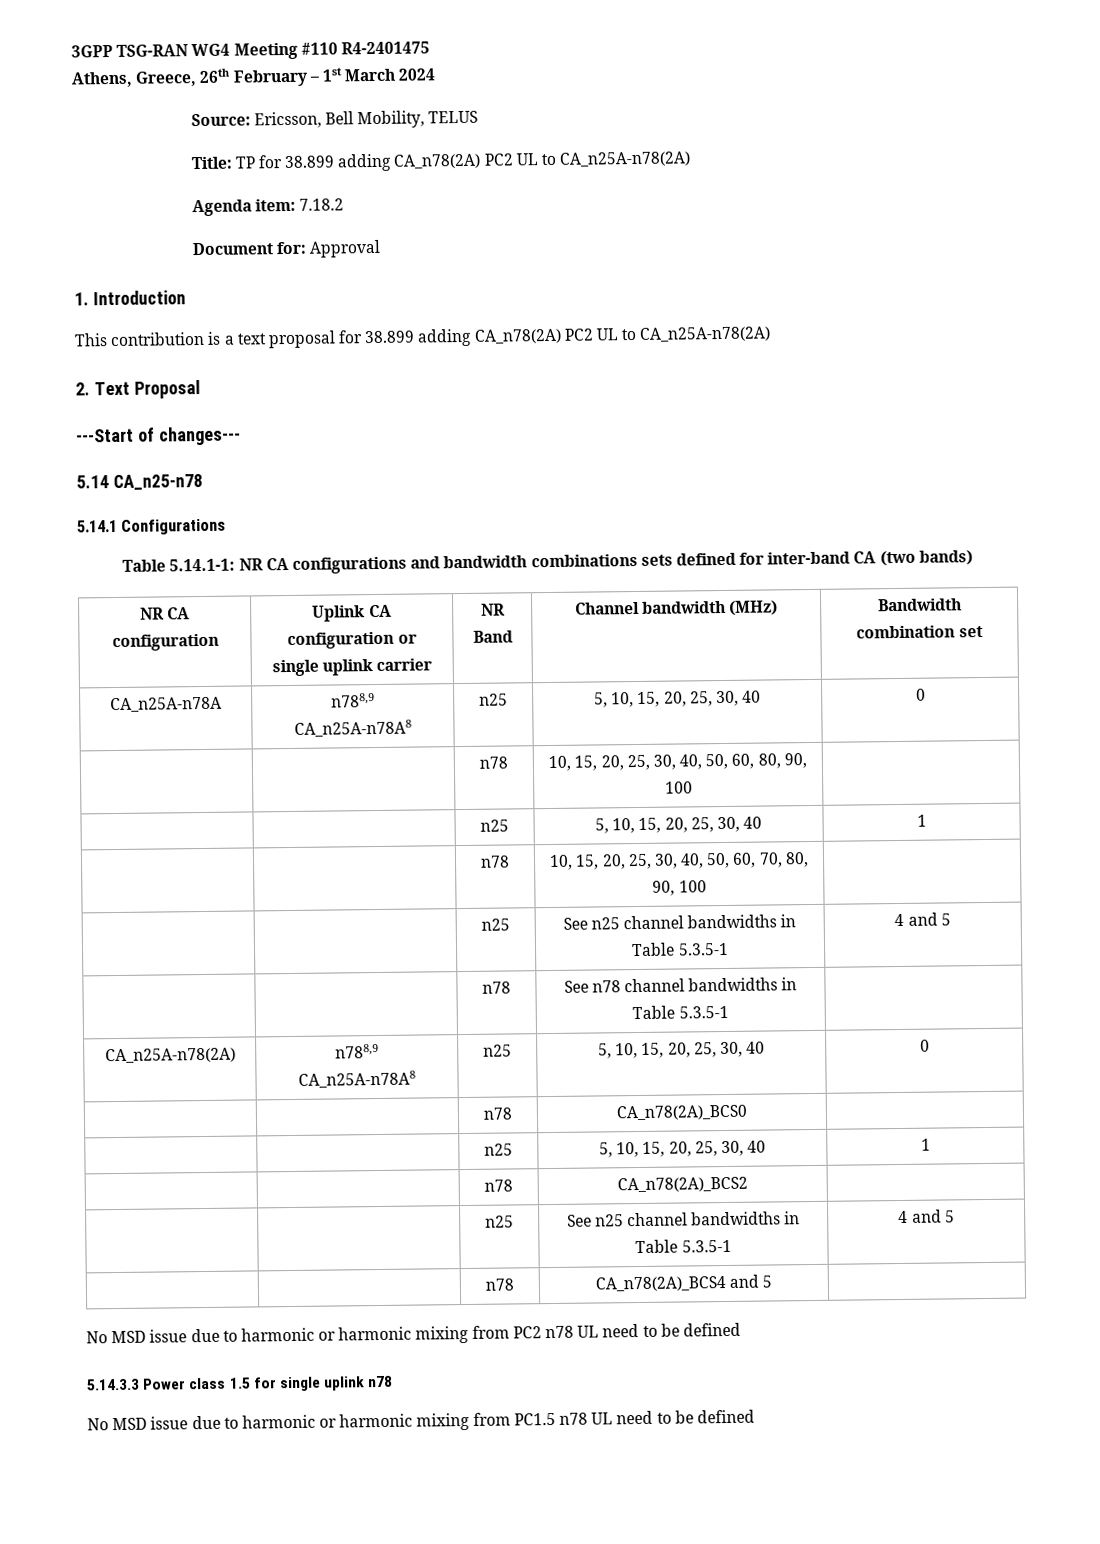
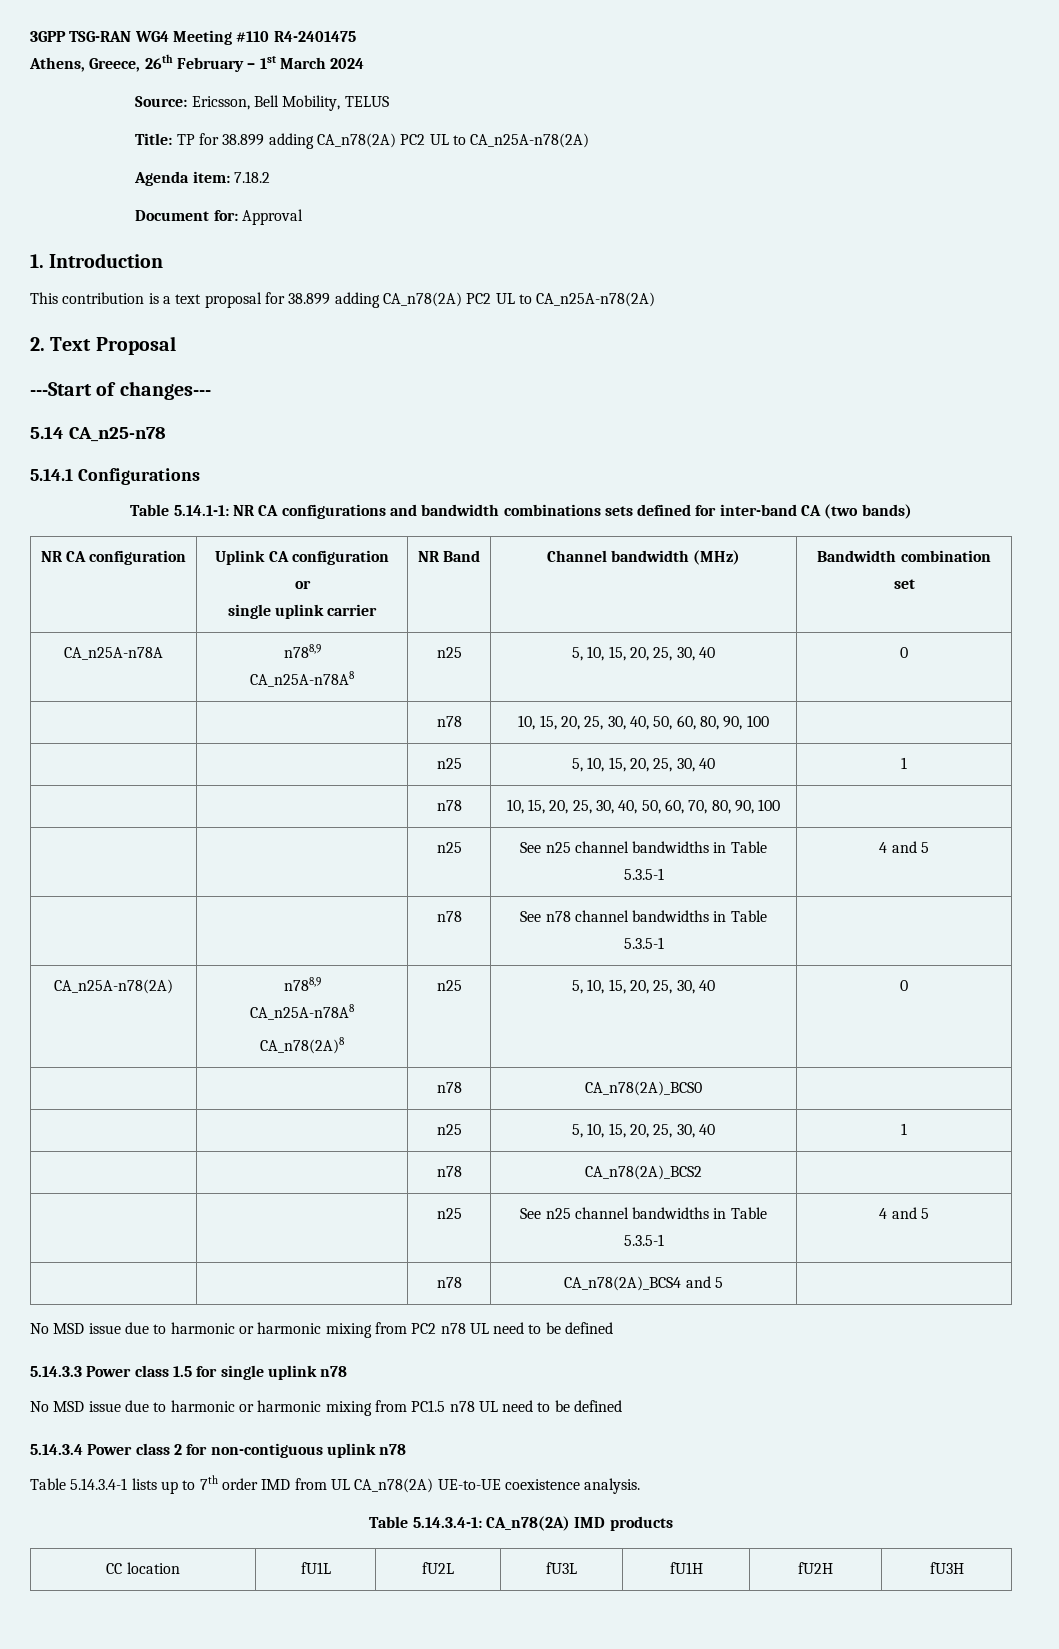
(416, 1079) none -> [260,1037,345,1054] // CA_n78(2A)8
(755, 1416) none -> [30,1443,407,1458] [30,1475,641,1494] [369,1516,673,1531] [106,1562,180,1574] [300,1562,331,1574] [422,1562,454,1574] [546,1562,577,1574] [669,1562,703,1574] [798,1562,833,1574] [929,1562,964,1574] // 5.14.3.4 Power class 2 for non-contiguous uplink n78 // Table 5.14.3.4-1 lists up to 7th order IMD from UL CA_n78(2A) UE-to-UE coexistence analysis. // Table 5.14.3.4-1: CA_n78(2A) IMD products // CC location | fU1L | fU2L | fU3L | fU1H | fU2H | fU3H

